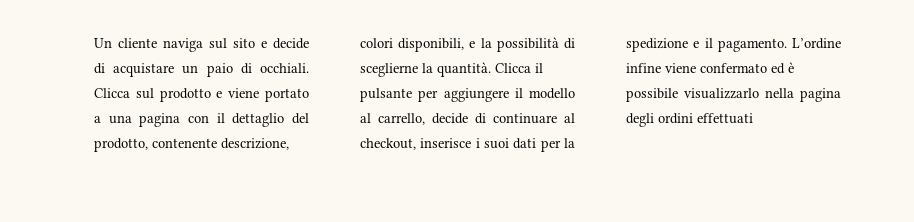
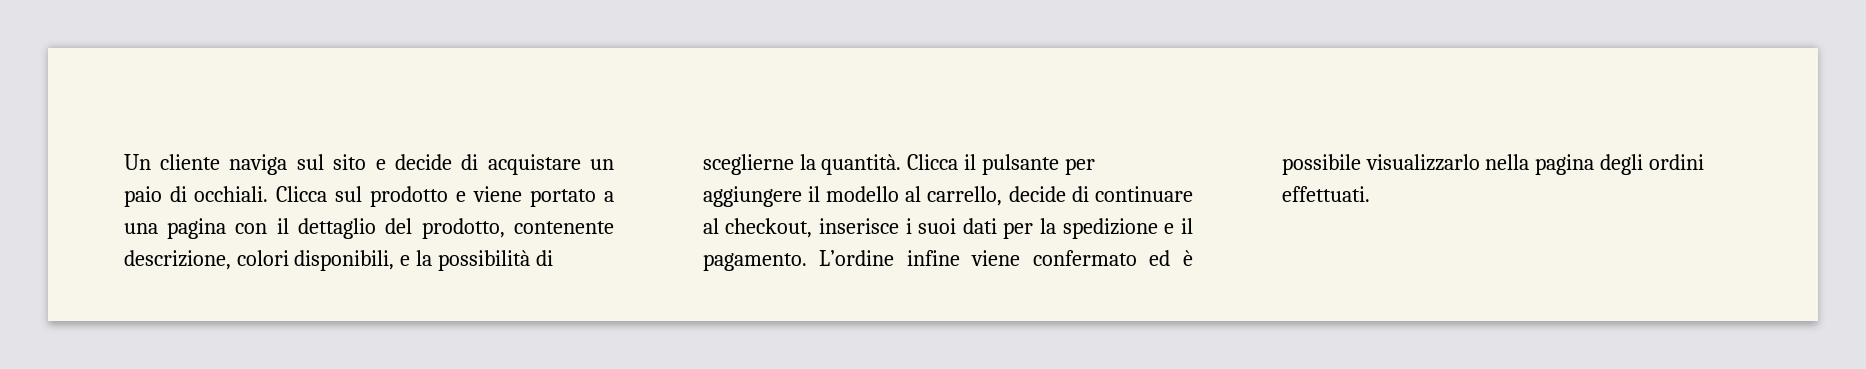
[697,113,754,124] effettuati -> [1281,186,1370,202] effettuati.

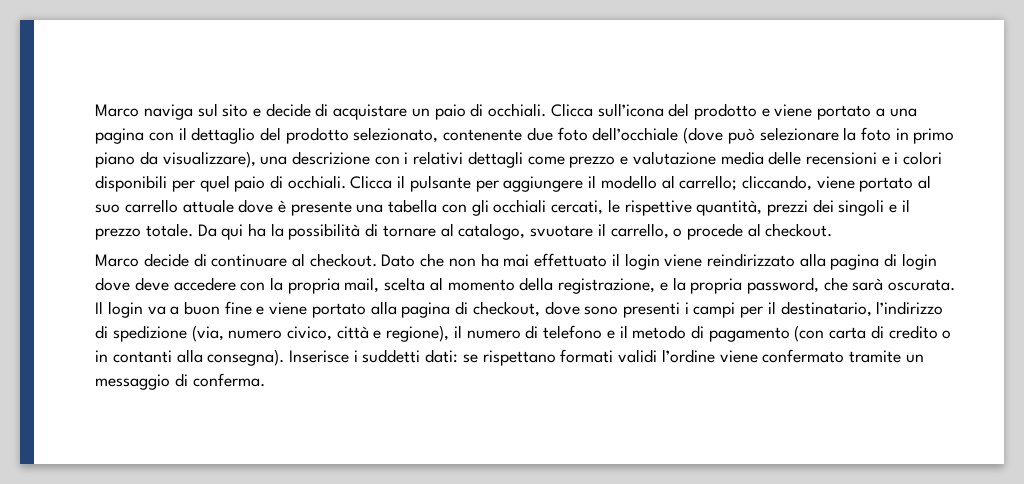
[123,154,220,170] Un cliente -> [95,104,140,117] Marco
[335,186,363,202] sul -> [597,103,690,117] sull’icona del
[421,218,614,239] [123,250,554,271] [702,154,902,175] prodotto, contenente descrizione, colori disponibili, e la possibilità di sceglierne la quantità. -> [285,127,955,144] [95,151,943,168] [95,175,346,192] prodotto selezionato, contenente due foto dell’occhiale (dove può selezionare la foto in primo piano da visualizzare), una descrizione con i relativi dettagli come prezzo e valutazione media delle recensioni e i colori disponibili per quel paio di occhiali.
[927,186,1193,206] [702,218,1193,239] [702,250,1193,271] [1281,154,1705,175] [1281,186,1370,202] carrello, decide di continuare al checkout, inserisce i suoi dati per la spedizione e il pagamento. L’ordine infine viene confermato ed è possibile visualizzarlo nella pagina degli ordini effettuati. -> [679,175,932,192] [95,199,910,216] [95,223,833,240] [95,253,937,270] [95,277,956,294] [95,301,944,318] [95,325,952,342] [95,349,924,366] [95,373,265,390] carrello; cliccando, viene portato al suo carrello attuale dove è presente una tabella con gli occhiali cercati, le rispettive quantità, prezzi dei singoli e il prezzo totale. Da qui ha la possibilità di tornare al catalogo, svuotare il carrello, o procede al checkout. // Marco decide di continuare al checkout. Dato che non ha mai effettuato il login viene reindirizzato alla pagina di login dove deve accedere con la propria mail, scelta al momento della registrazione, e la propria password, che sarà oscurata. Il login va a buon fine e viene portato alla pagina di checkout, dove sono presenti i campi per il destinatario, l’indirizzo di spedizione (via, numero civico, città e regione), il numero di telefono e il metodo di pagamento (con carta di credito o in contanti alla consegna). Inserisce i suddetti dati: se rispettano formati validi l’ordine viene confermato tramite un messaggio di conferma.

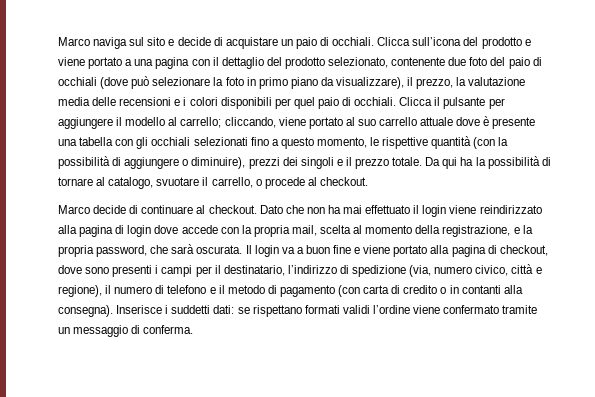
[592,127,679,141] dell’occhiale -> [490,57,542,69] [57,77,97,86] del paio di occhiali
[260,151,629,168] una descrizione con i relativi dettagli come prezzo e -> [407,77,467,89] il prezzo, la
[551,199,763,216] cercati, le rispettive quantità, -> [193,136,509,149] [57,156,246,169] selezionati fino a questo momento, le rispettive quantità (con la possibilità di aggiungere o diminuire),
[134,277,236,291] deve accedere -> [181,225,218,234] accede

